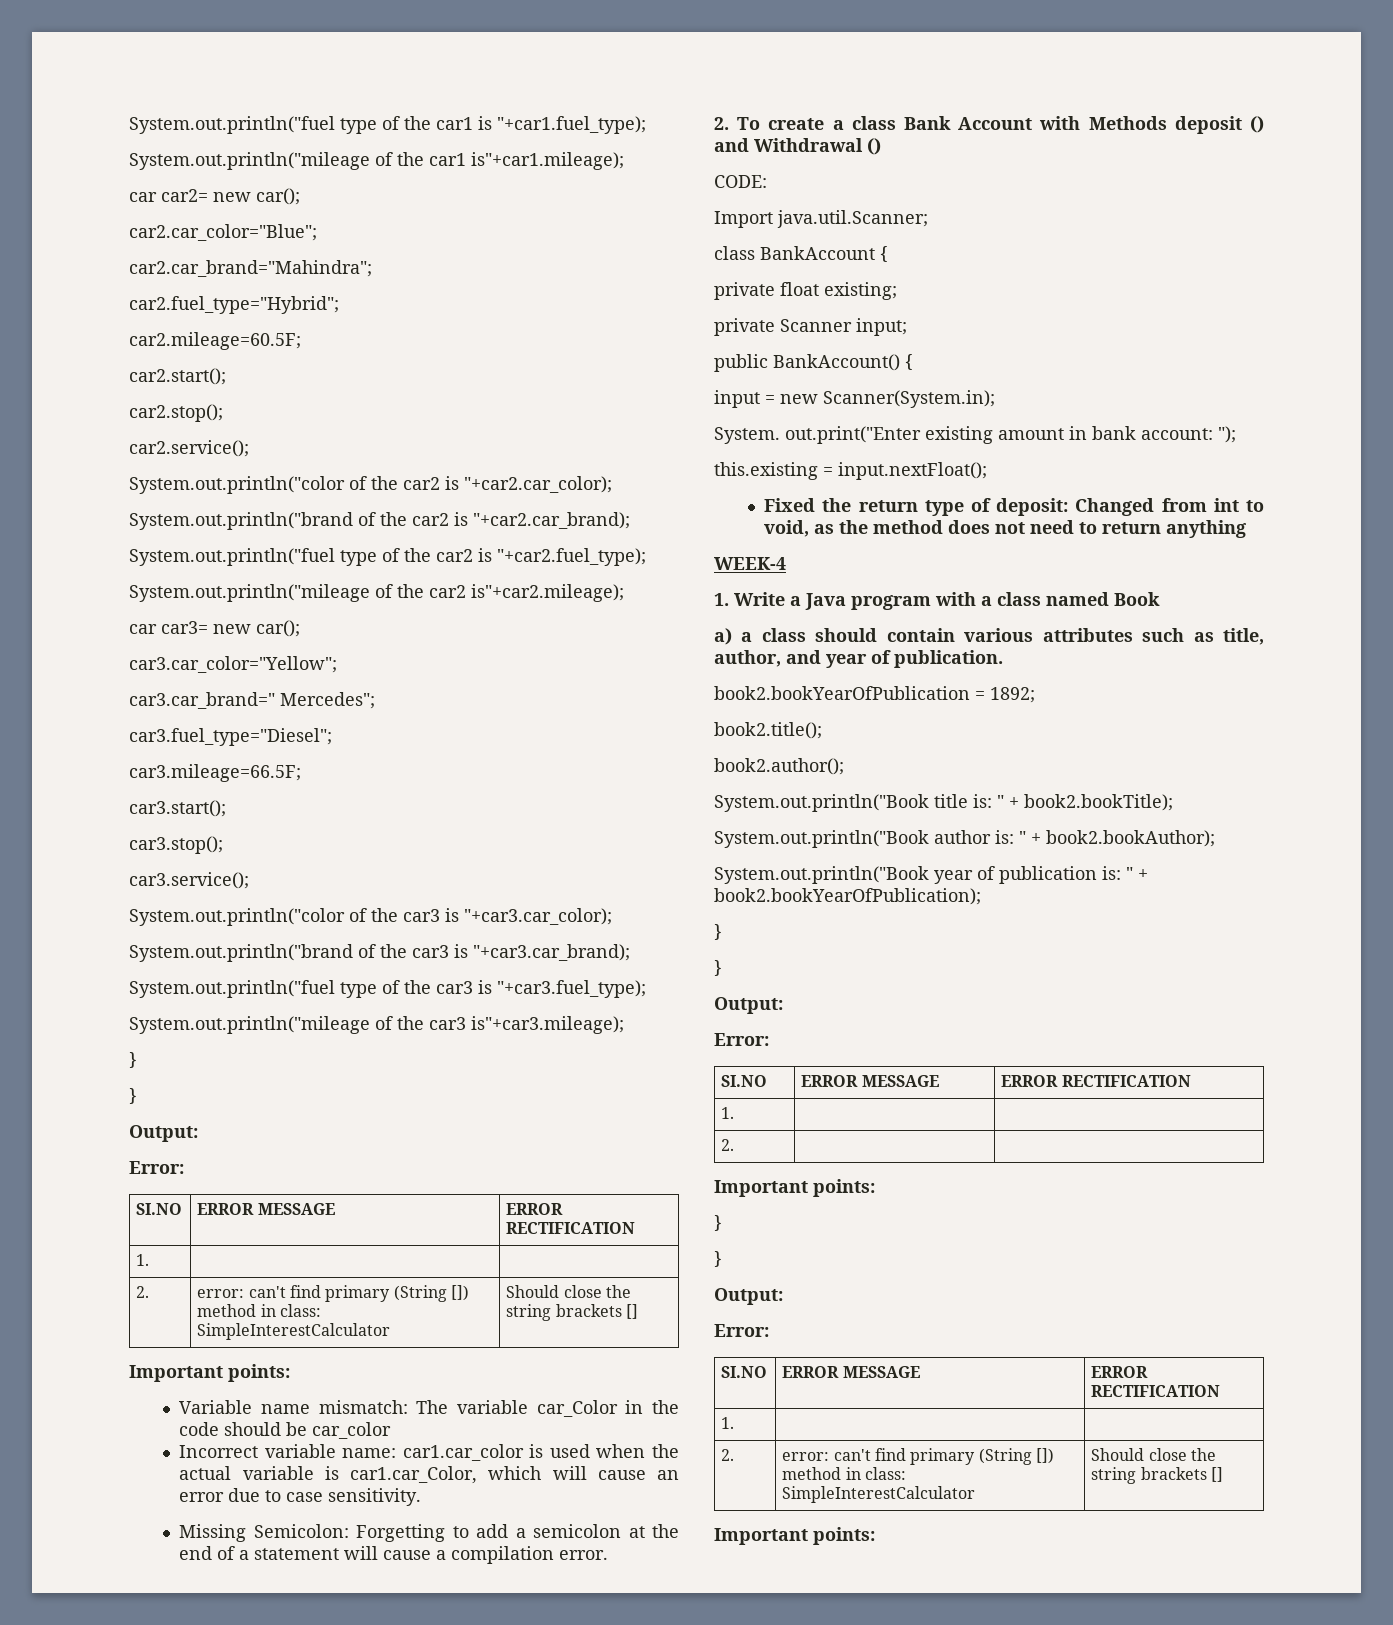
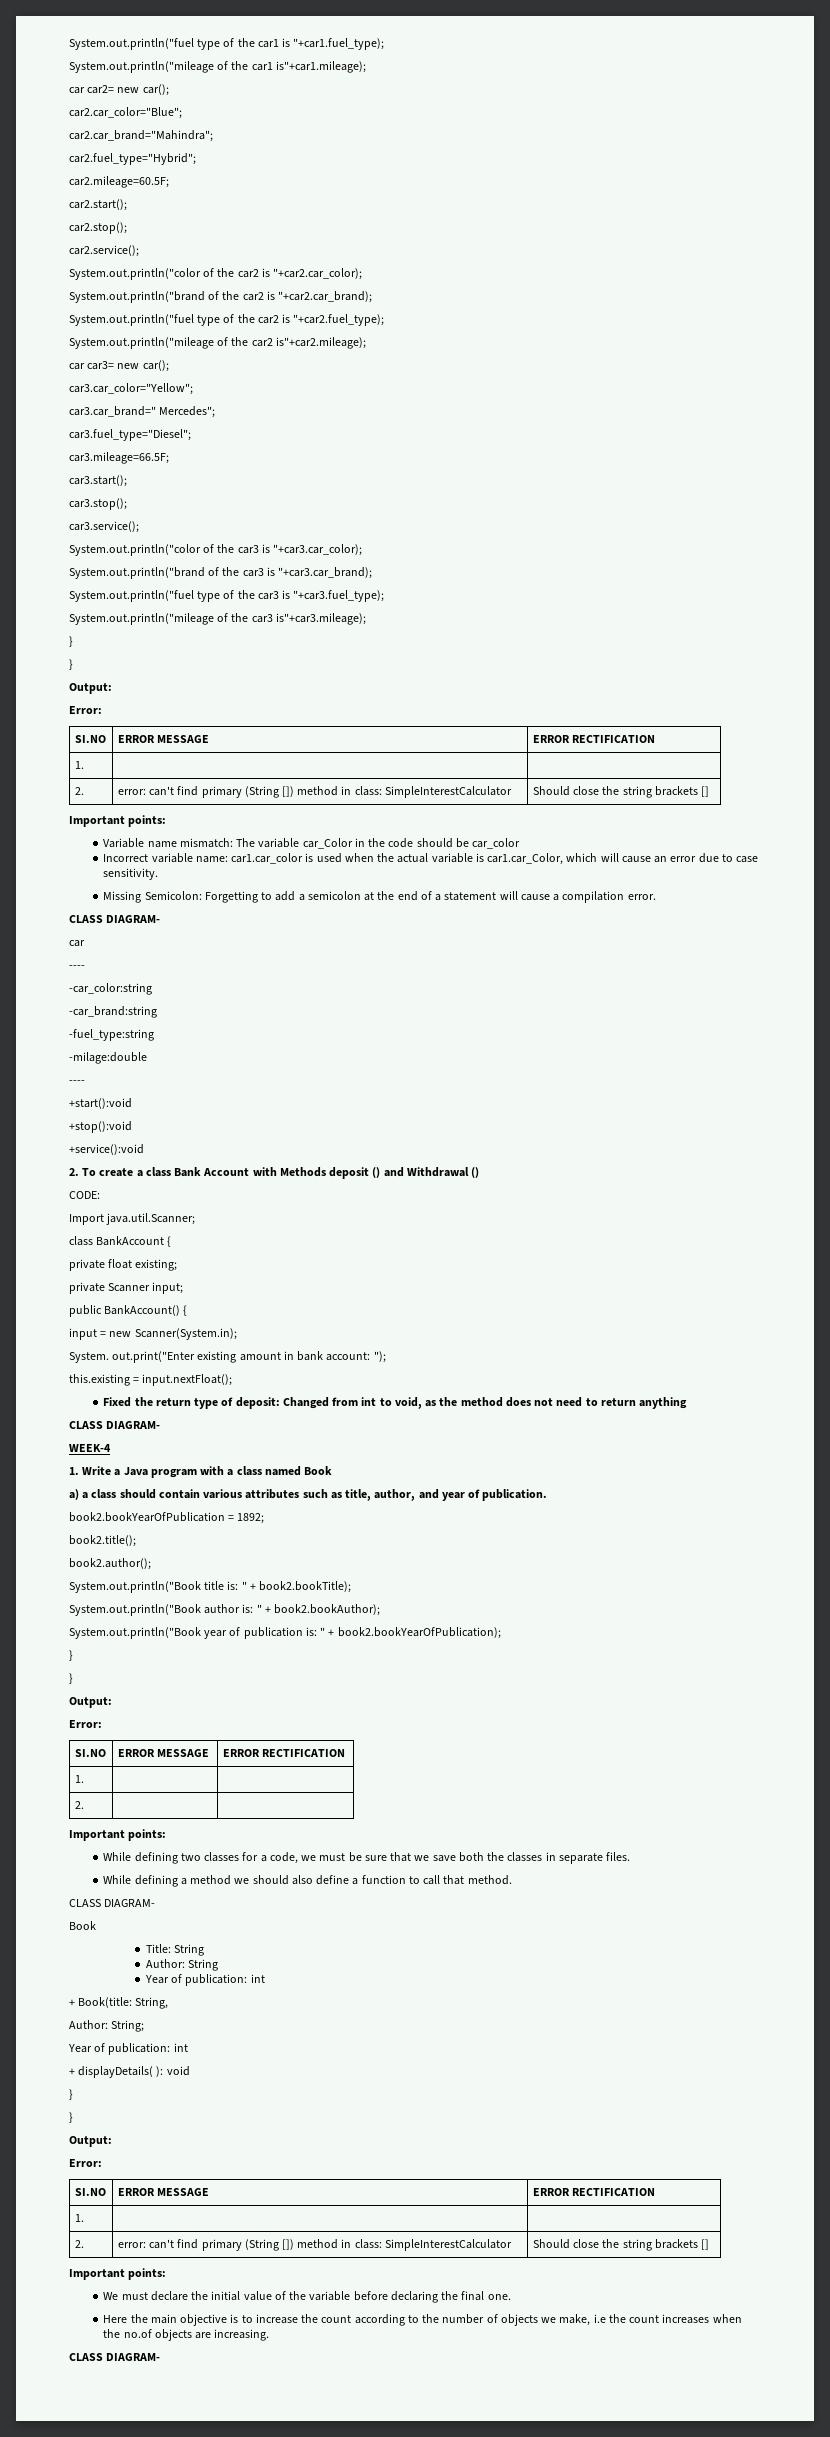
(609, 1555) none -> [69,915,161,923] [69,940,85,947] [69,965,85,969] [69,983,152,995] [69,1006,157,1018] [69,1029,154,1041] [69,1052,147,1064] [69,1080,85,1084] [69,1098,132,1109] [69,1121,132,1133] [69,1144,144,1155] // CLASS DIAGRAM- // car // ---- // -car_color:string // -car_brand:string // -fuel_type:string // -milage:double // ---- // +start():void // +stop():void // +service():void
(1247, 529) none -> [69,1421,161,1429] // CLASS DIAGRAM-
(875, 1188) none -> [103,1852,631,1864] [103,1875,512,1887] [69,1899,156,1907] [69,1921,96,1930] [145,1944,205,1956] [145,1959,219,1971] [144,1974,265,1986] [69,1997,169,2009] [69,2020,145,2032] [68,2043,188,2055] [69,2066,190,2078] // While defining two classes for a code, we must be sure that we save both the classes in separate files. // While defining a method we should also define a function to call that method. // CLASS DIAGRAM- // Book // Title: String // Author: String // Year of publication: int // + Book(title: String, // Author: String; // Year of publication: int // + displayDetails( ): void
(875, 1536) none -> [103,2291,511,2303] [103,2314,742,2326] [103,2329,270,2341] [69,2353,161,2361] // We must declare the initial value of the variable before declaring the final one. // Here the main objective is to increase the count according to the number of objects we make, i.e the count increases when the no.of objects are increasing. // CLASS DIAGRAM-

